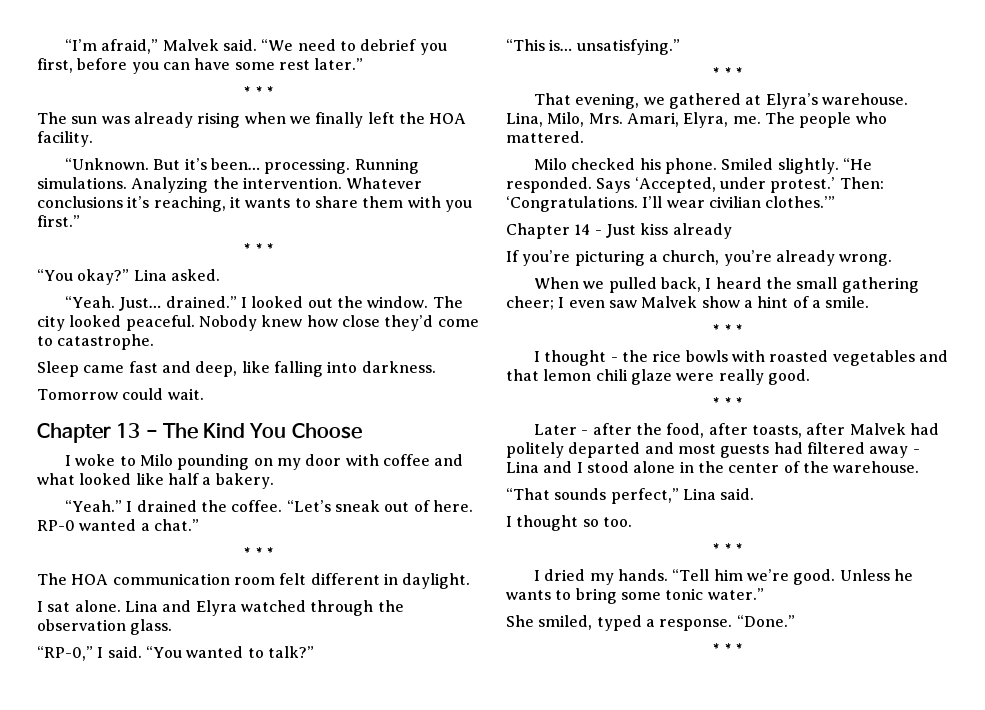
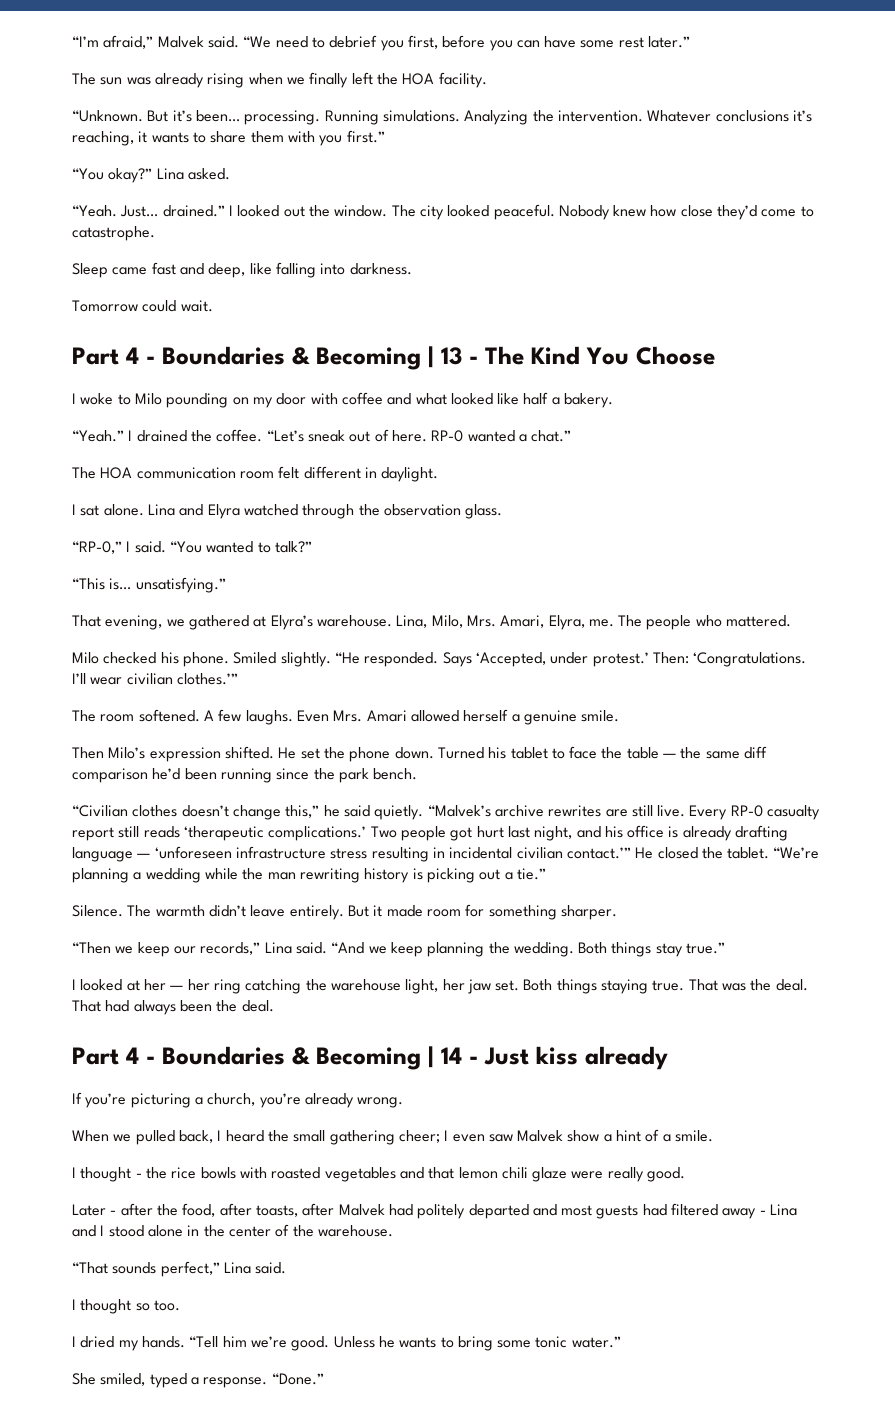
[243,86,273,97] // * * * -> (691, 42) none
[243,243,273,254] // * * * -> (385, 136) none
[37,423,111,443] Chapter -> [72,346,434,370] Part 4 - Boundaries & Becoming |
[243,547,273,558] // * * * -> (572, 436) none
[712,67,742,78] // * * * -> (226, 585) none
[506,223,570,239] Chapter -> [72,709,620,725] [72,746,768,762] [72,768,418,783] [72,805,821,820] [72,825,789,841] [72,846,820,862] [72,868,546,883] [72,904,617,920] [72,942,726,957] [72,979,808,994] [72,1000,274,1015] [72,1046,434,1070] The room softened. A few laughs. Even Mrs. Amari allowed herself a genuine smile. // Then Milo’s expression shifted. He set the phone down. Turned his tablet to face the table — the same diff comparison he’d been running since the park bench. // “Civilian clothes doesn’t change this,” he said quietly. “Malvek’s archive rewrites are still live. Every RP-0 casualty report still reads ‘therapeutic complications.’ Two people got hurt last night, and his office is already drafting language — ‘unforeseen infrastructure stress resulting in incidental civilian contact.’” He closed the tablet. “We’re planning a wedding while the man rewriting history is picking out a tie.” // Silence. The warmth didn’t leave entirely. But it made room for something sharper. // “Then we keep our records,” Lina said. “And we keep planning the wedding. Both things stay true.” // I looked at her — her ring catching the warehouse light, her jaw set. Both things staying true. That was the deal. That had always been the deal. // Part 4 - Boundaries & Becoming |
[712,324,742,335] // * * * -> (714, 1136) none
[712,397,742,408] // * * * -> (686, 1174) none
[712,543,742,554] // * * * -> (180, 1305) none
[712,643,742,654] // * * * -> (324, 1379) none

